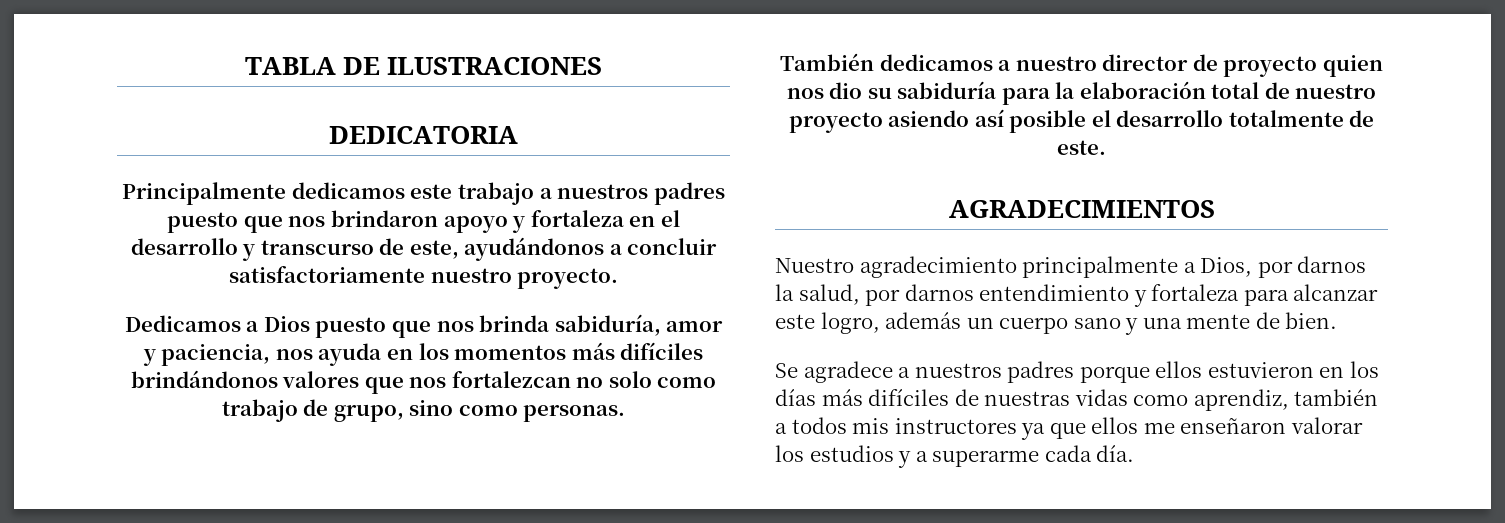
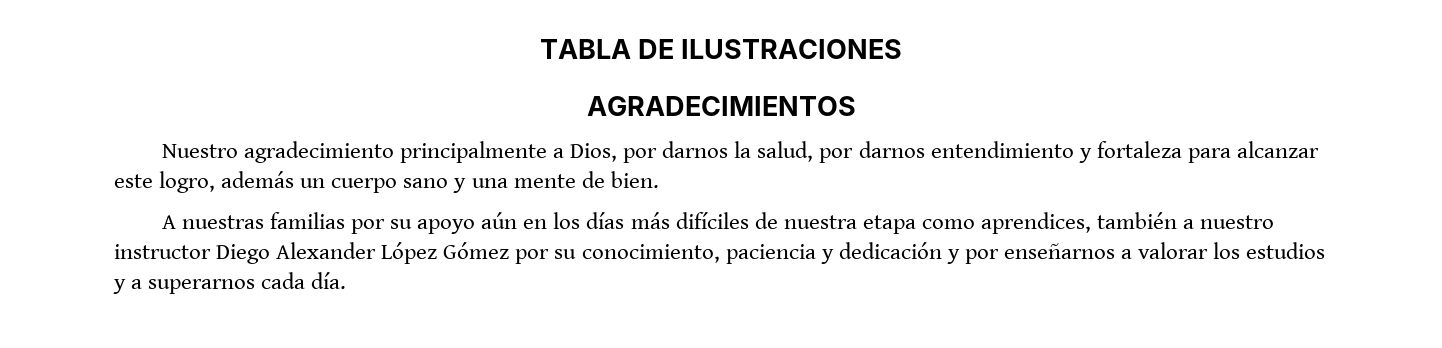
[329,126,518,144] [122,182,725,205] [167,210,680,233] [130,237,718,261] [228,266,619,289] [124,314,724,338] [142,342,704,366] [130,370,717,394] [221,399,626,422] [780,53,1383,77] [786,81,1377,105] [788,109,1375,133] [1057,140,1106,155] // DEDICATORIA // Principalmente dedicamos este trabajo a nuestros padres puesto que nos brindaron apoyo y fortaleza en el desarrollo y transcurso de este, ayudándonos a concluir satisfactoriamente nuestro proyecto. // Dedicamos a Dios puesto que nos brinda sabiduría, amor y paciencia, nos ayuda en los momentos más difíciles brindándonos valores que nos fortalezcan no solo como trabajo de grupo, sino como personas. // También dedicamos a nuestro director de proyecto quien nos dio su sabiduría para la elaboración total de nuestro proyecto asiendo así posible el desarrollo totalmente de este. -> (903, 49) none
[775,361,1314,383] Se agradece a nuestros padres porque ellos estuvieron -> [161,212,518,234] A nuestras familias por su apoyo aún
[984,389,1379,411] [775,417,1287,440] nuestras vidas como aprendiz, también a todos mis instructores ya que ellos me enseñaron -> [783,212,1275,234] [114,242,1133,264] nuestra etapa como aprendices, también a nuestro instructor Diego Alexander López Gómez por su conocimiento, paciencia y dedicación y por enseñarnos a
[932,450,1040,467] superarme -> [148,279,256,294] superarnos

